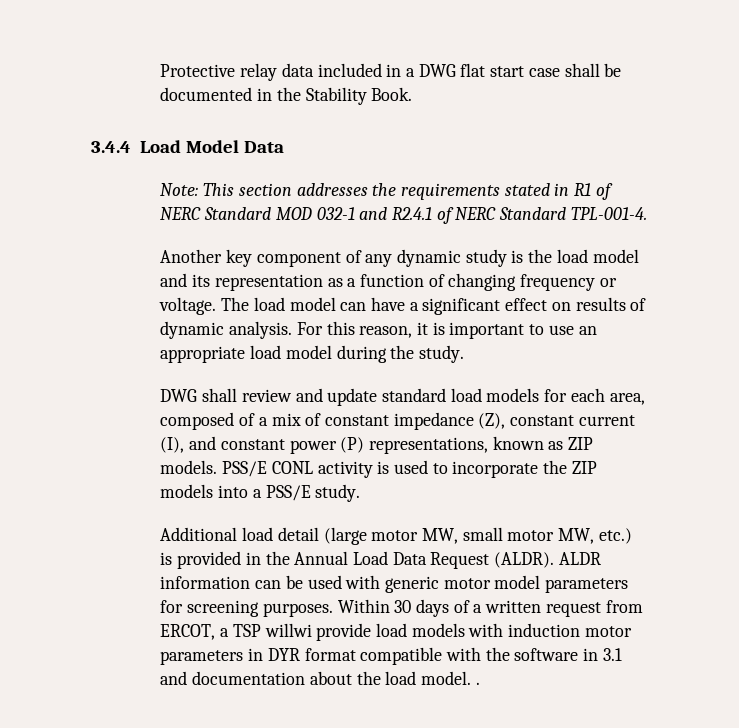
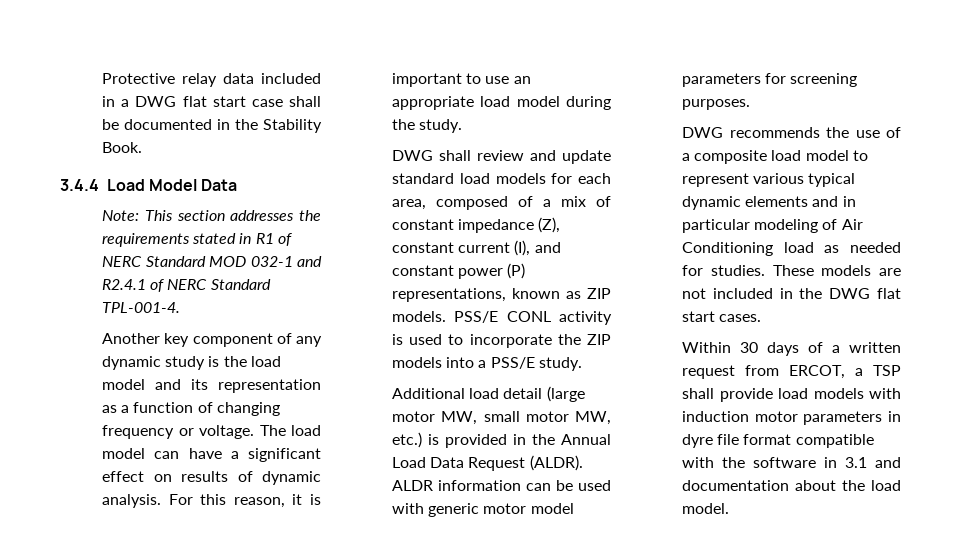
(333, 610) none -> [682,127,901,138] [682,150,868,164] [682,173,856,187] [682,196,856,210] [682,219,863,233] [682,242,901,256] [682,265,901,276] [682,288,901,299] [682,311,762,322] // DWG recommends the use of a composite load model to represent various typical dynamic elements and in particular modeling of Air Conditioning load as needed for studies. These models are not included in the DWG flat start cases. //
[264,623,312,637] willwi -> [682,388,715,399] shall
[267,648,300,661] DYR -> [682,434,740,448] dyre file
[475,682,480,685] . -> (730, 508) none

